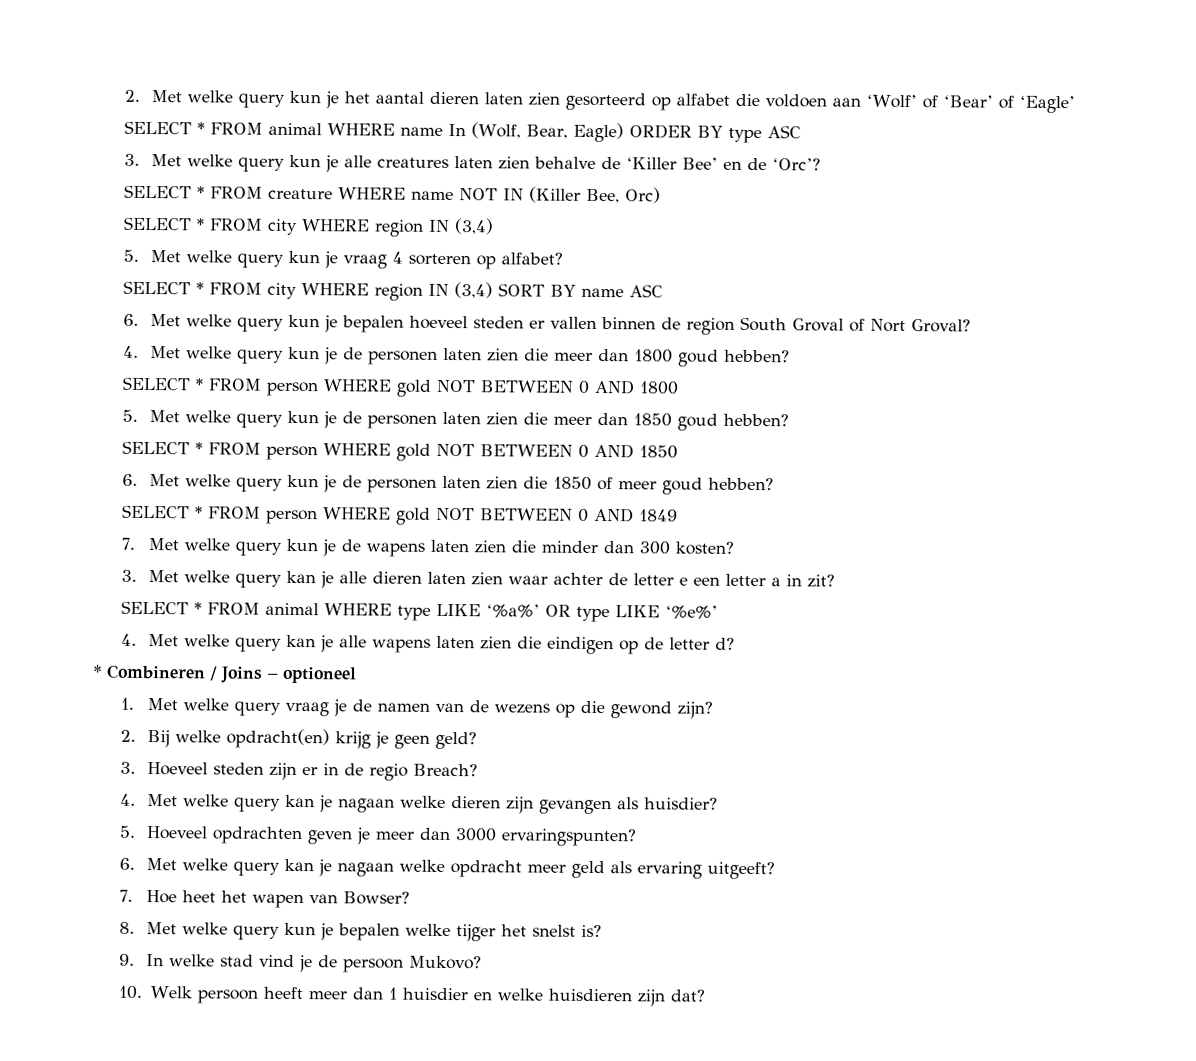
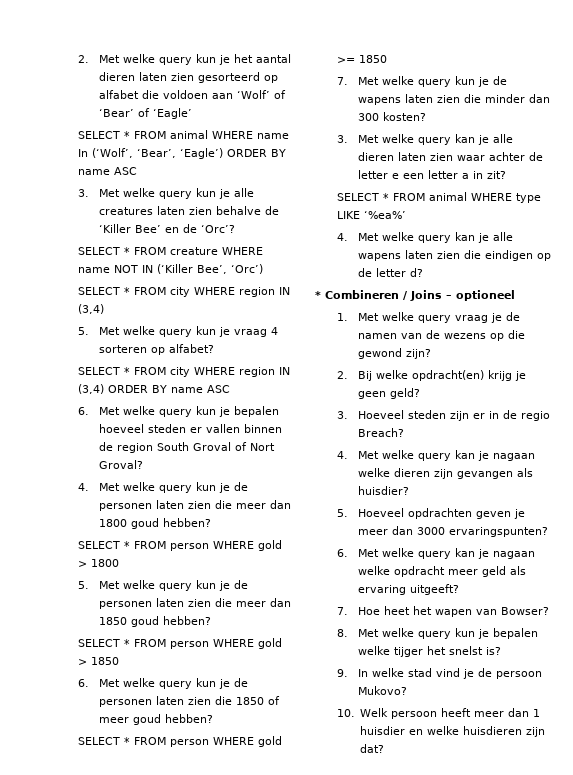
[471,122,763,144] (Wolf, Bear, Eagle) ORDER BY type -> [91,148,286,159] [77,169,110,175] (‘Wolf’, ‘Bear’, ‘Eagle’) ORDER BY name
[529,186,662,204] (Killer Bee, Orc) -> [156,264,263,274] (‘Killer Bee’, ‘Orc’)
[498,283,546,297] SORT -> [107,385,148,393] ORDER
[436,379,635,395] NOT BETWEEN 0 AND -> [77,561,87,567] >
[436,443,635,459] NOT BETWEEN 0 AND -> [77,659,87,665] >
[436,507,679,523] NOT BETWEEN 0 AND 1849 -> [336,55,387,63] >= 1850
[486,604,719,623] ‘%a%’ OR type LIKE ‘%e%’ -> [363,211,406,219] ‘%ea%’

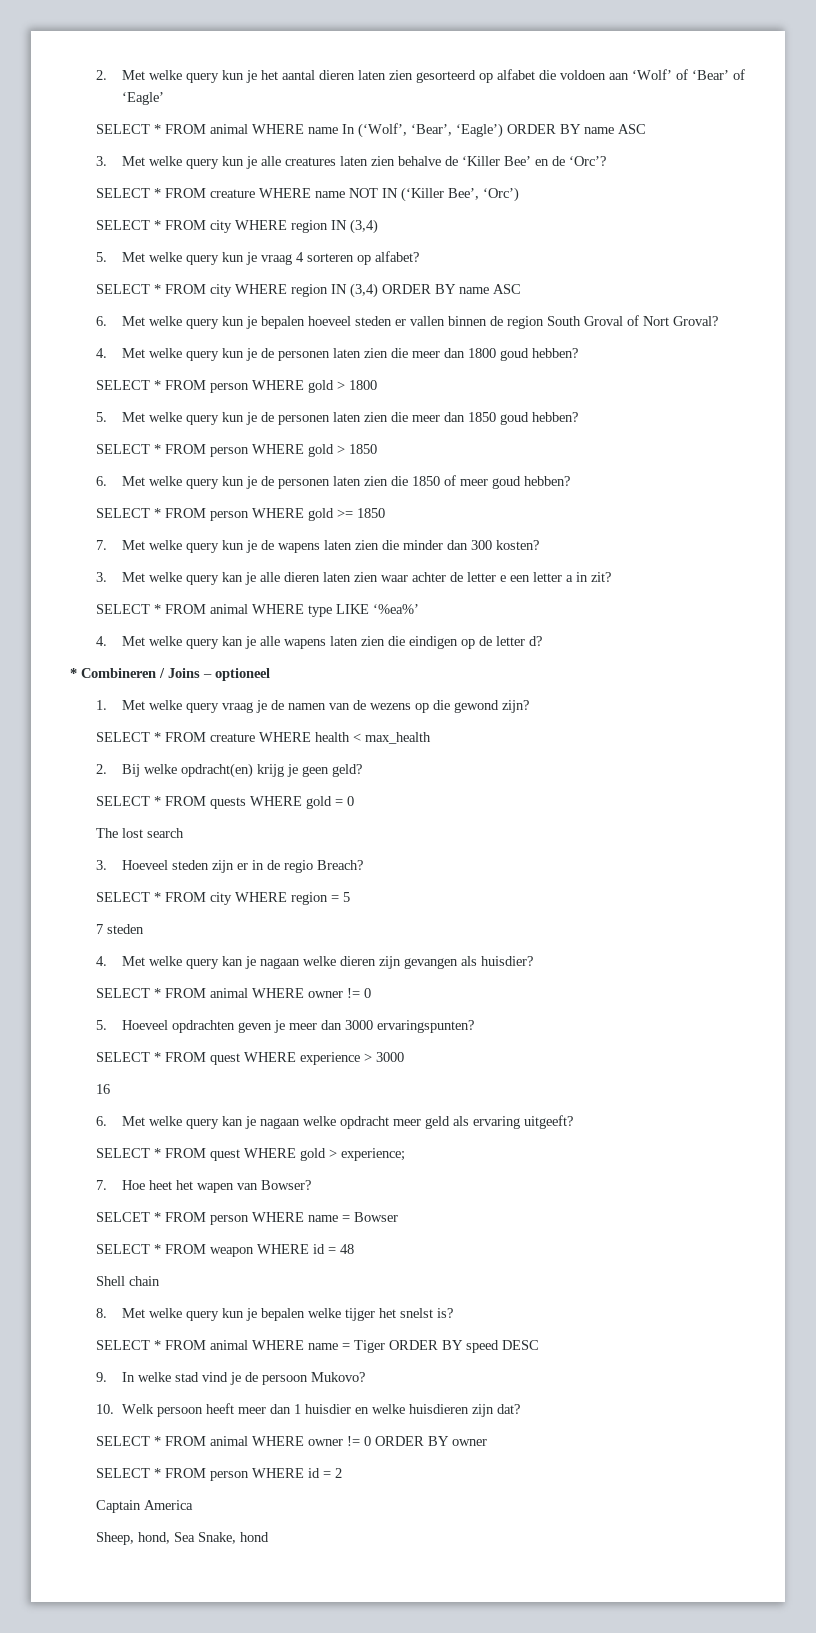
(432, 354) none -> [95,732,431,744] // SELECT * FROM creature WHERE health < max_health
(421, 393) none -> [95,796,354,809] [95,828,184,838] // SELECT * FROM quests WHERE gold = 0 // The lost search
(405, 432) none -> [95,892,350,905] [95,924,144,934] // SELECT * FROM city WHERE region = 5 // 7 steden
(410, 490) none -> [95,988,371,998] // SELECT * FROM animal WHERE owner != 0
(549, 532) none -> [95,1052,404,1065] [95,1084,110,1094] // SELECT * FROM quest WHERE experience > 3000 // 16
(460, 589) none -> [95,1148,405,1161] // SELECT * FROM quest WHERE gold > experience;
(550, 611) none -> [95,1212,398,1225] [95,1244,354,1257] [95,1276,160,1286] // SELCET * FROM person WHERE name = Bowser // SELECT * FROM weapon WHERE id = 48 // Shell chain
(502, 651) none -> [95,1340,539,1353] // SELECT * FROM animal WHERE name = Tiger ORDER BY speed DESC
(385, 748) none -> [95,1436,487,1446] [95,1468,342,1481] [95,1500,193,1513] [95,1532,269,1545] // SELECT * FROM animal WHERE owner != 0 ORDER BY owner // SELECT * FROM person WHERE id = 2 // Captain America // Sheep, hond, Sea Snake, hond

